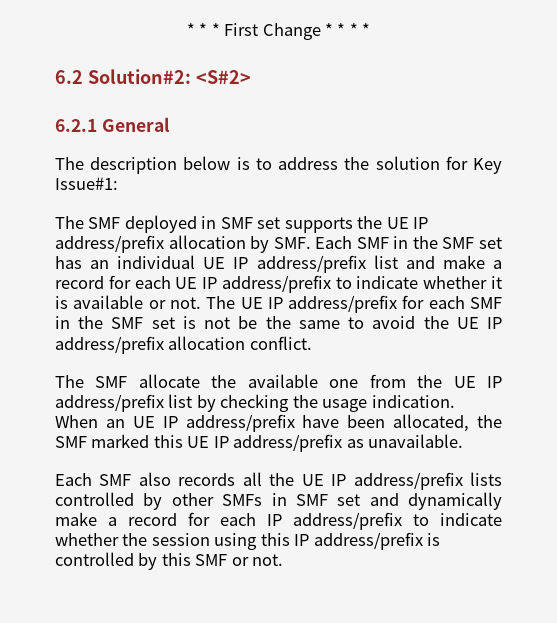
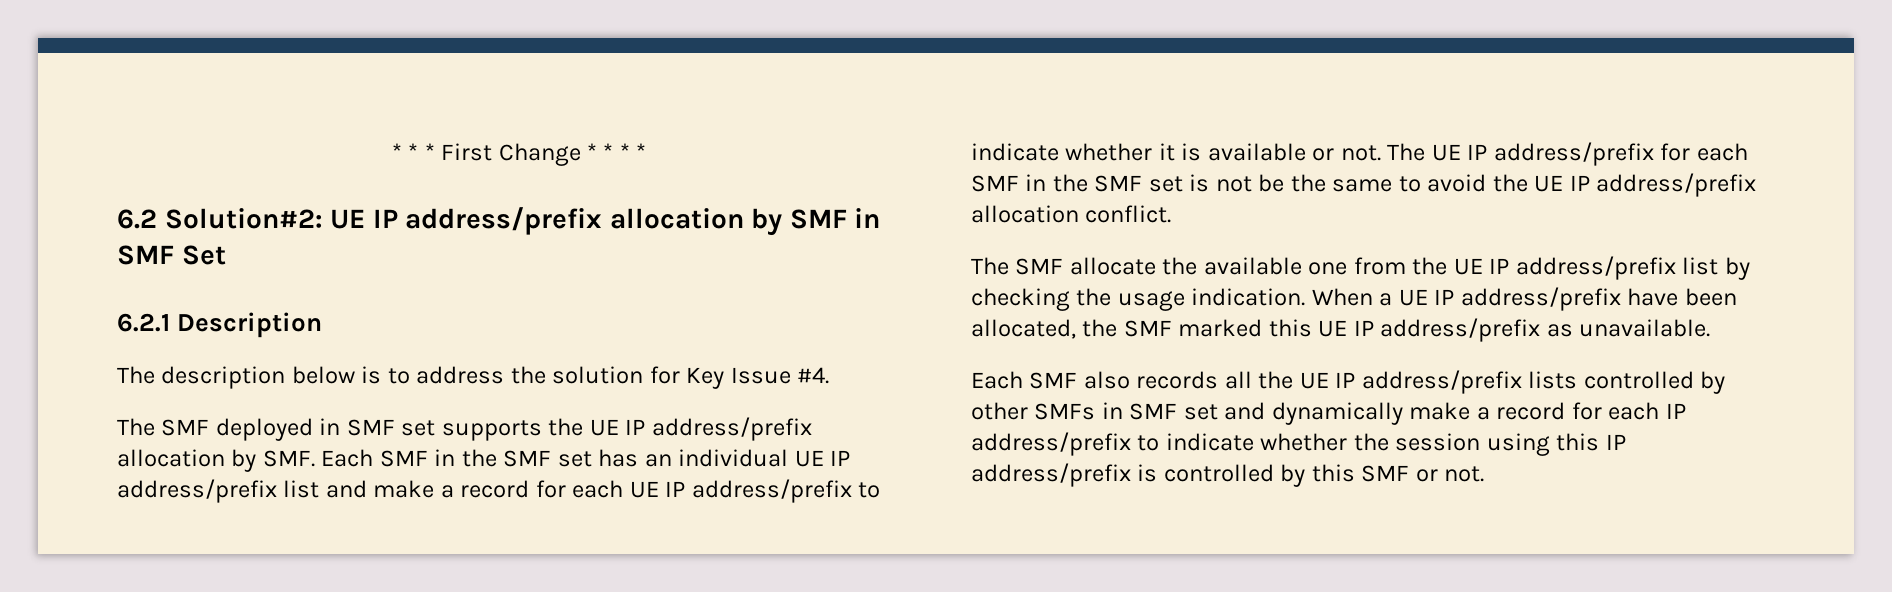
[195,70,251,84] <S#2> -> [330,207,881,236] [117,245,226,265] UE IP address/prefix allocation by SMF in SMF Set
[101,117,170,132] General -> [177,312,323,338] Description
[55,177,118,190] Issue#1: -> [730,367,830,384] Issue #4.
[105,419,125,428] an -> [1379,293,1393,306] a

